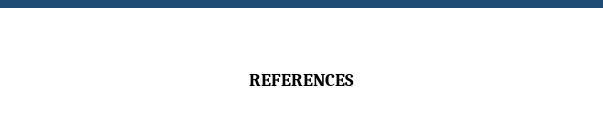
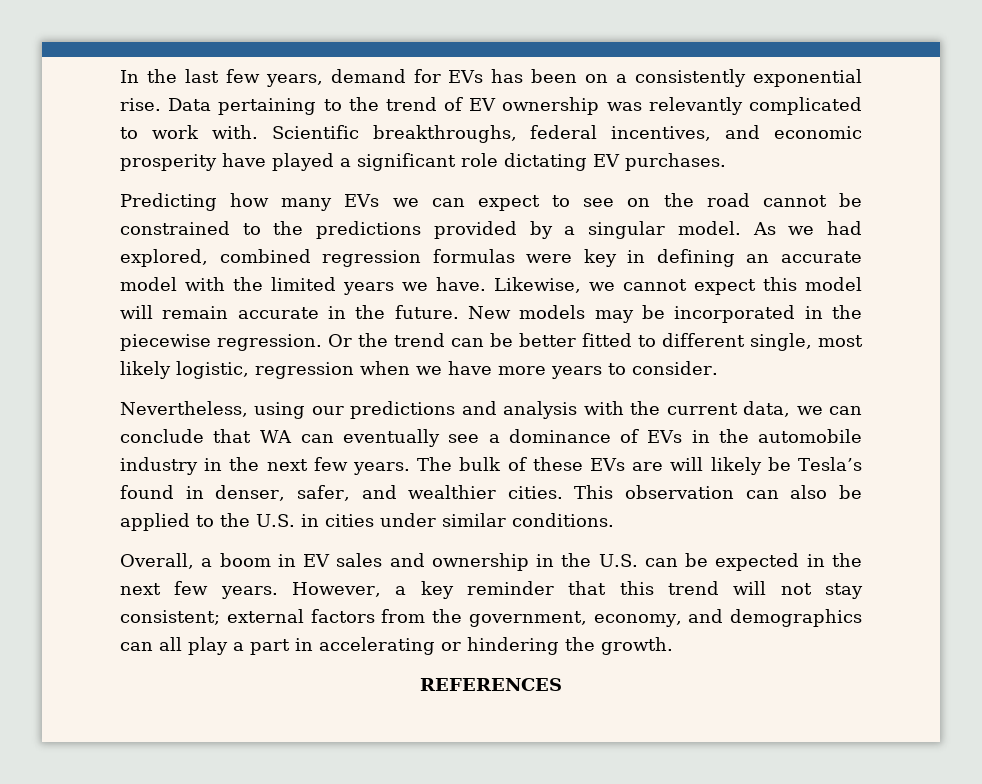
(249, 80) none -> [120,69,862,87] [120,97,862,115] [120,125,862,143] [120,153,726,171] [120,193,862,211] [120,221,863,239] [120,249,862,267] [120,277,862,295] [120,305,863,323] [120,333,863,351] [120,361,718,379] [120,401,863,419] [120,429,863,447] [120,457,863,475] [120,485,862,501] [120,513,614,531] [120,553,862,571] [120,581,863,599] [120,609,862,627] [120,637,673,655] In the last few years, demand for EVs has been on a consistently exponential rise. Data pertaining to the trend of EV ownership was relevantly complicated to work with. Scientific breakthroughs, federal incentives, and economic prosperity have played a significant role dictating EV purchases. // Predicting how many EVs we can expect to see on the road cannot be constrained to the predictions provided by a singular model. As we had explored, combined regression formulas were key in defining an accurate model with the limited years we have. Likewise, we cannot expect this model will remain accurate in the future. New models may be incorporated in the piecewise regression. Or the trend can be better fitted to different single, most likely logistic, regression when we have more years to consider. // Nevertheless, using our predictions and analysis with the current data, we can conclude that WA can eventually see a dominance of EVs in the automobile industry in the next few years. The bulk of these EVs are will likely be Tesla’s found in denser, safer, and wealthier cities. This observation can also be applied to the U.S. in cities under similar conditions. // Overall, a boom in EV sales and ownership in the U.S. can be expected in the next few years. However, a key reminder that this trend will not stay consistent; external factors from the government, economy, and demographics can all play a part in accelerating or hindering the growth. //

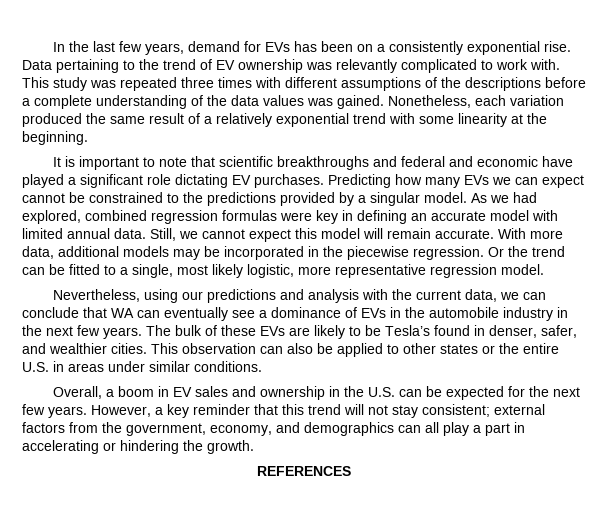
[271,125,712,143] Scientific breakthroughs, federal incentives, -> [22,77,586,91] [22,95,564,109] [22,113,547,127] [22,131,88,145] [52,156,445,170] This study was repeated three times with different assumptions of the descriptions before a complete understanding of the data values was gained. Nonetheless, each variation produced the same result of a relatively exponential trend with some linearity at the beginning. // It is important to note that scientific breakthroughs and federal
[120,154,217,171] prosperity -> (538, 161) none
(726, 162) // -> (324, 181) none
[552,193,750,207] to see on the road -> (584, 181) none
[233,277,581,295] the limited years we have. Likewise, -> [22,228,176,241] limited annual data. Still,
[237,305,511,319] accurate in the future. New -> [435,228,563,239] [22,246,119,259] accurate. With more data, additional
[519,333,576,347] better -> (65, 269) none
[662,333,745,347] different -> [120,267,128,275] a
[255,361,718,379] regression when we have more years to consider. -> [298,264,544,278] more representative regression model.
[670,457,762,475] will likely -> [314,325,361,339] likely to
[220,513,250,527] the -> [403,343,559,354] other states or the entire
[324,514,374,527] cities -> [68,363,104,372] areas
[806,554,825,567] in -> [507,386,525,397] for

